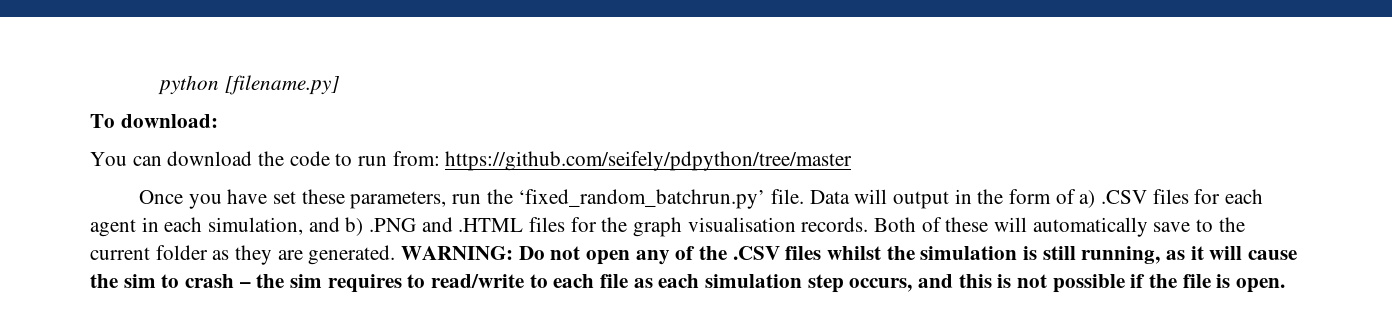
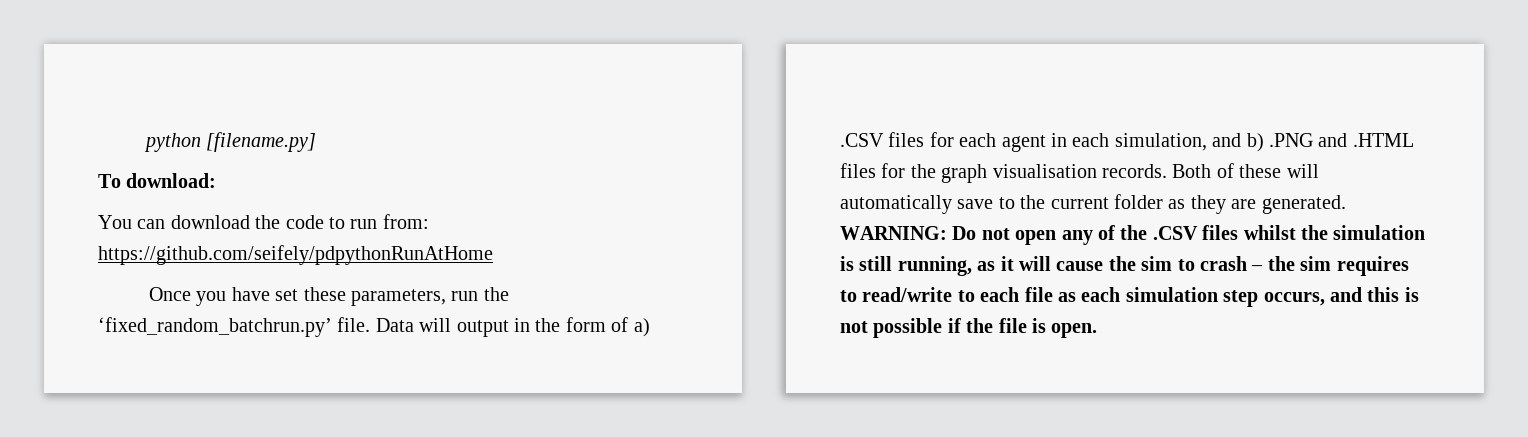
[445,151,853,171] https://github.com/seifely/pdpython/tree/master -> [98,245,493,265] https://github.com/seifely/pdpythonRunAtHome

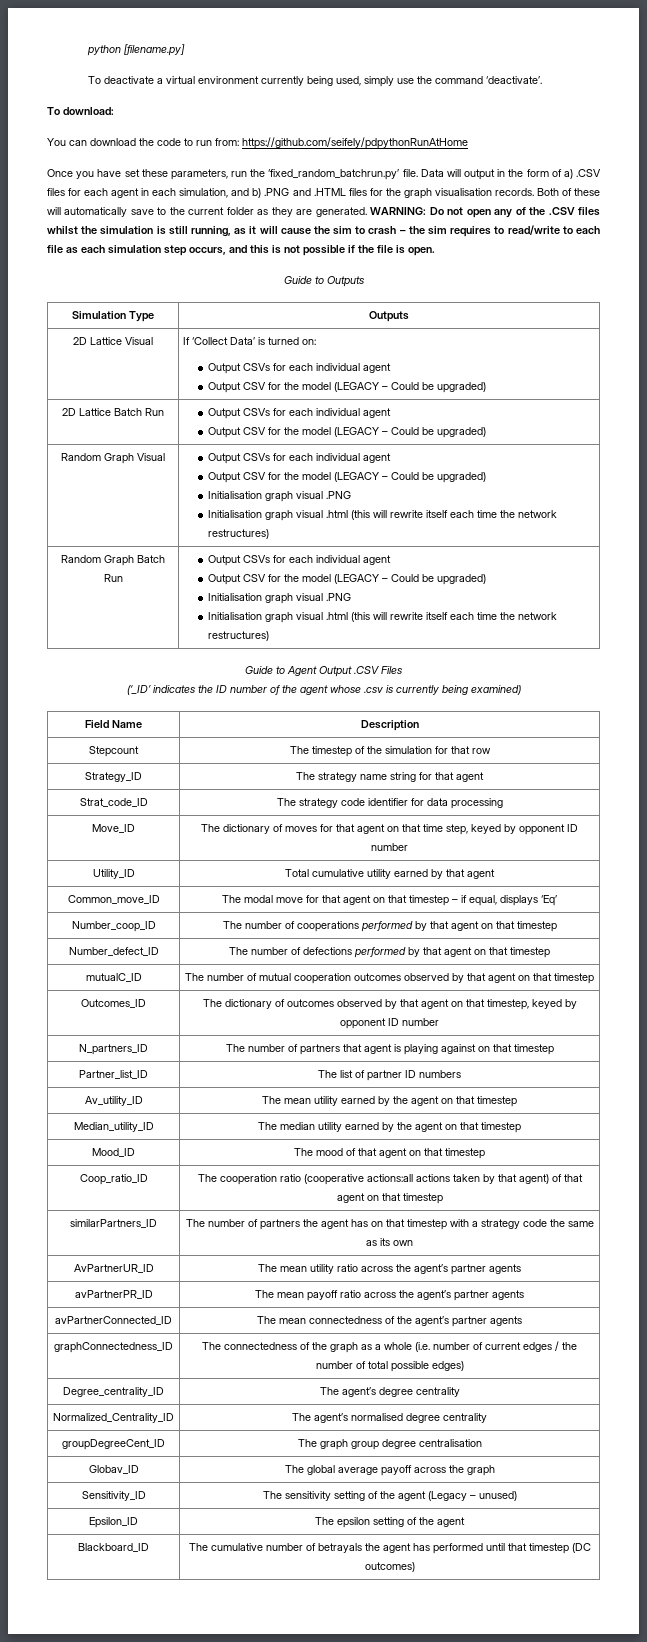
(317, 142) none -> [87,76,542,87] // To deactivate a virtual environment currently being used, simply use the command ‘deactivate’.
(1098, 330) none -> [283,276,364,287] [72,311,154,322] [369,311,409,322] [73,337,153,345] [183,337,317,345] [207,363,391,374] [207,382,486,393] [62,408,164,416] [207,408,391,419] [207,427,486,438] [61,453,165,464] [207,453,391,464] [207,472,486,483] [207,491,351,502] [207,510,557,521] [207,529,269,539] [61,555,165,566] [103,574,123,582] [207,555,391,566] [207,574,486,585] [207,593,351,604] [207,612,557,623] [207,631,269,641] [245,666,402,677] [126,685,521,695] [85,720,142,728] [360,720,419,731] [89,746,139,757] [289,746,491,757] [85,772,142,782] [296,772,484,782] [79,798,148,807] [276,798,503,809] [92,824,135,833] [201,824,578,835] [371,843,408,851] [92,869,135,879] [285,869,495,879] [67,895,160,904] [222,895,557,906] [71,921,156,932] [222,921,557,932] [68,947,159,956] [229,947,550,958] [85,973,142,982] [185,973,594,984] [81,999,146,1008] [202,999,577,1010] [340,1018,439,1029] [79,1044,148,1055] [225,1044,554,1055] [79,1070,148,1079] [318,1070,461,1081] [84,1096,143,1106] [262,1096,517,1107] [73,1122,154,1132] [258,1122,521,1133] [92,1148,135,1157] [294,1148,485,1159] [79,1174,148,1185] [197,1174,583,1185] [336,1193,443,1204] [70,1219,157,1228] [185,1219,594,1230] [366,1238,413,1246] [73,1264,154,1273] [258,1264,521,1275] [74,1290,153,1299] [255,1290,524,1301] [55,1316,172,1325] [257,1316,522,1327] [54,1342,173,1353] [202,1341,577,1353] [315,1361,464,1372] [63,1387,164,1397] [319,1387,460,1397] [53,1413,174,1423] [292,1413,487,1423] [62,1439,165,1450] [297,1439,482,1450] [88,1465,139,1474] [284,1465,495,1476] [81,1491,146,1501] [262,1491,517,1501] [89,1517,138,1528] [315,1517,465,1528] [78,1543,149,1552] [188,1543,591,1554] [364,1562,415,1572] // Guide to Outputs // Simulation Type | Outputs // 2D Lattice Visual | If ‘Collect Data’ is turned on: // Output CSVs for each individual agent // Output CSV for the model (LEGACY – Could be upgraded) // 2D Lattice Batch Run | Output CSVs for each individual agent // Output CSV for the model (LEGACY – Could be upgraded) // Random Graph Visual | Output CSVs for each individual agent // Output CSV for the model (LEGACY – Could be upgraded) // Initialisation graph visual .PNG // Initialisation graph visual .html (this will rewrite itself each time the network restructures) // Random Graph Batch Run | Output CSVs for each individual agent // Output CSV for the model (LEGACY – Could be upgraded) // Initialisation graph visual .PNG // Initialisation graph visual .html (this will rewrite itself each time the network restructures) // Guide to Agent Output .CSV Files // (‘_ID’ indicates the ID number of the agent whose .csv is currently being examined) // Field Name | Description // Stepcount | The timestep of the simulation for that row // Strategy_ID | The strategy name string for that agent // Strat_code_ID | The strategy code identifier for data processing // Move_ID | The dictionary of moves for that agent on that time step, keyed by opponent ID number // Utility_ID | Total cumulative utility earned by that agent // Common_move_ID | The modal move for that agent on that timestep – if equal, displays ‘Eq’ // Number_coop_ID | The number of cooperations performed by that agent on that timestep // Number_defect_ID | The number of defections performed by that agent on that timestep // mutualC_ID | The number of mutual cooperation outcomes observed by that agent on that timestep // Outcomes_ID | The dictionary of outcomes observed by that agent on that timestep, keyed by opponent ID number // N_partners_ID | The number of partners that agent is playing against on that timestep // Partner_list_ID | The list of partner ID numbers // Av_utility_ID | The mean utility earned by the agent on that timestep // Median_utility_ID | The median utility earned by the agent on that timestep // Mood_ID | The mood of that agent on that timestep // Coop_ratio_ID | The cooperation ratio (cooperative actions:all actions taken by that agent) of that agent on that timestep // similarPartners_ID | The number of partners the agent has on that timestep with a strategy code the same as its own // AvPartnerUR_ID | The mean utility ratio across the agent’s partner agents // avPartnerPR_ID | The mean payoff ratio across the agent’s partner agents // avPartnerConnected_ID | The mean connectedness of the agent’s partner agents // graphConnectedness_ID | The connectedness of the graph as a whole (i.e. number of current edges / the number of total possible edges) // Degree_centrality_ID | The agent’s degree centrality // Normalized_Centrality_ID | The agent’s normalised degree centrality // groupDegreeCent_ID | The graph group degree centralisation // Globav_ID | The global average payoff across the graph // Sensitivity_ID | The sensitivity setting of the agent (Legacy – unused) // Epsilon_ID | The epsilon setting of the agent // Blackboard_ID | The cumulative number of betrayals the agent has performed until that timestep (DC outcomes)

